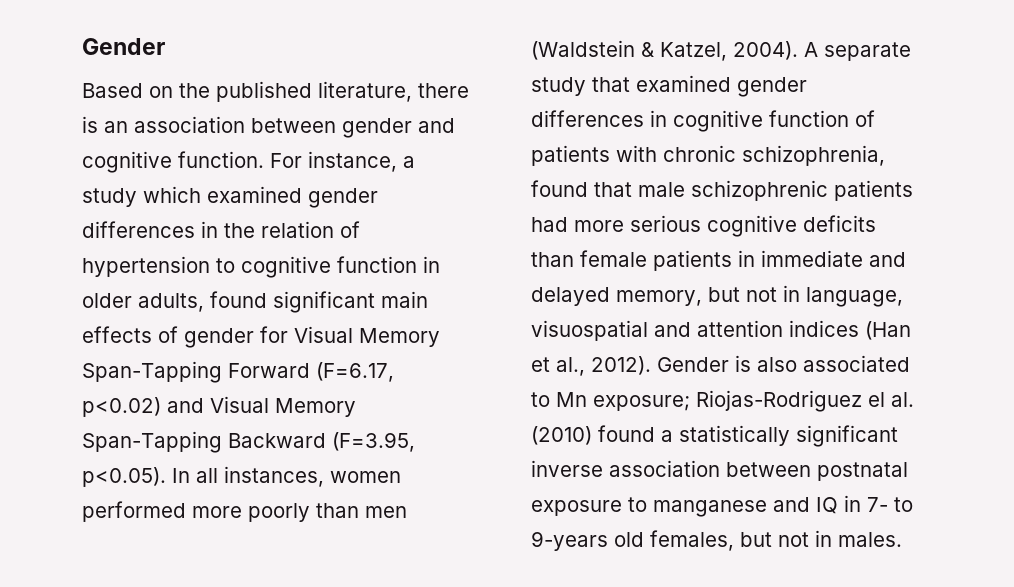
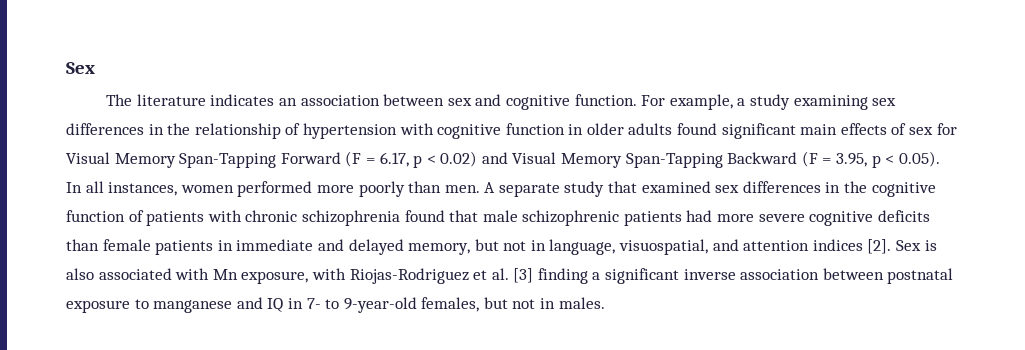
[82,38,165,55] [82,81,469,102] [82,116,98,133] Gender // Based on the published literature, there is -> [66,62,95,74] [106,94,275,106] Sex // The literature indicates
[342,118,412,138] gender -> [447,98,472,106] sex
[308,151,397,172] instance, -> [669,94,733,110] example,
[143,186,378,208] [82,221,334,238] which examined gender differences in the relation -> [793,95,897,110] [66,123,281,139] examining sex differences in the relationship
[216,258,235,273] to -> [399,123,434,135] with
[138,293,204,312] adults, -> [628,123,673,135] adults
[184,328,254,348] gender -> [909,127,934,135] sex
[316,362,394,382] [82,397,161,417] (F=6.17, p<0.02) -> [345,151,478,168] (F = 6.17, p < 0.02)
[332,432,415,452] [82,467,166,487] (F=3.95, p<0.05). -> [801,151,940,168] (F = 3.95, p < 0.05).
[365,506,407,518] [531,40,798,61] men (Waldstein & Katzel, 2004). -> [444,185,480,193] men.
[737,77,807,97] [531,110,667,127] gender differences in -> [715,181,868,193] sex differences in the
[742,145,885,166] schizophrenia, -> [301,210,400,226] schizophrenia
[630,215,701,232] serious -> [758,214,805,222] severe
[531,320,648,341] visuospatial -> [619,239,709,255] visuospatial,
[865,321,911,340] [531,355,910,376] [531,390,914,412] [531,425,790,446] (Han et al., 2012). Gender is also associated to Mn exposure; Riojas-Rodriguez el al. (2010) found a statistically -> [867,239,937,254] [66,268,601,284] [2]. Sex is also associated with Mn exposure, with Riojas-Rodriguez et al. [3] finding a
[531,531,644,551] 9-years old -> [343,297,417,313] 9-year-old

